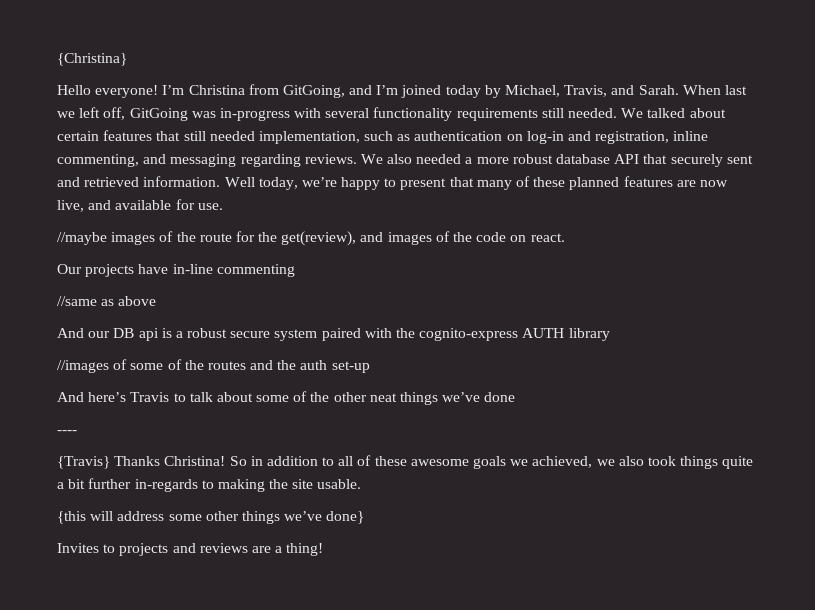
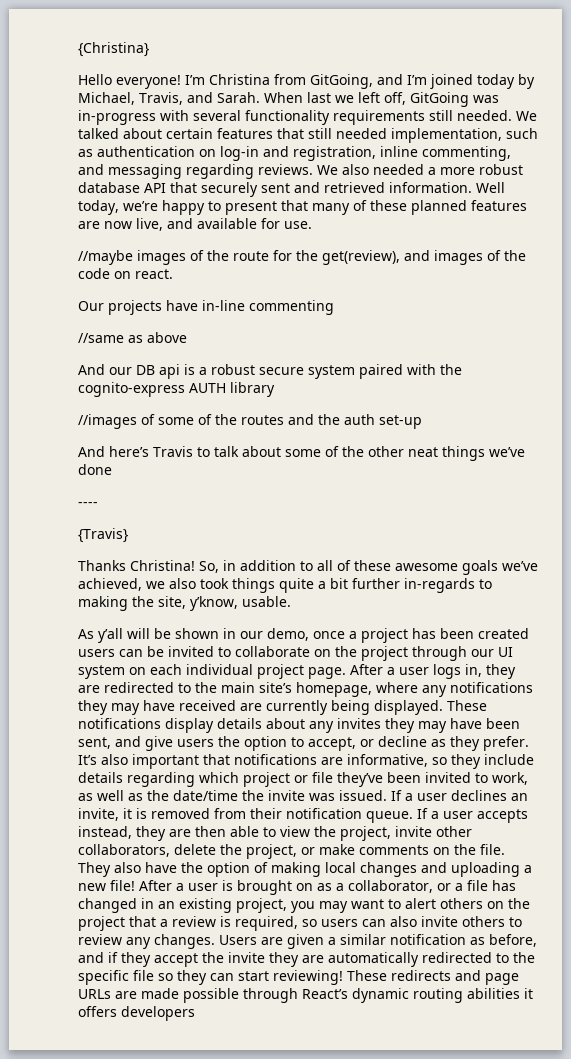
(110, 462) none -> (128, 535) //
[229,456,247,466] So -> [199,561,219,573] So,
[510,459,529,466] we -> [502,561,538,571] we’ve
[292,479,314,489] site -> [158,596,238,611] site, y’know,
[57,511,365,524] [57,543,324,556] {this will address some other things we’ve done} // Invites to projects and reviews are a thing! -> [78,628,529,643] [78,646,513,661] [78,664,516,679] [78,682,533,697] [78,700,487,715] [78,718,520,733] [78,736,529,751] [78,754,534,769] [78,772,528,787] [78,790,528,801] [78,808,528,823] [78,826,472,841] [78,844,505,859] [78,862,532,877] [78,880,516,895] [78,898,530,913] [78,916,522,931] [78,934,537,949] [78,952,535,967] [78,970,519,985] [78,988,533,1003] [78,1006,195,1021] As y’all will be shown in our demo, once a project has been created users can be invited to collaborate on the project through our UI system on each individual project page. After a user logs in, they are redirected to the main site’s homepage, where any notifications they may have received are currently being displayed. These notifications display details about any invites they may have been sent, and give users the option to accept, or decline as they prefer. It’s also important that notifications are informative, so they include details regarding which project or file they’ve been invited to work, as well as the date/time the invite was issued. If a user declines an invite, it is removed from their notification queue. If a user accepts instead, they are then able to view the project, invite other collaborators, delete the project, or make comments on the file. They also have the option of making local changes and uploading a new file! After a user is brought on as a collaborator, or a file has changed in an existing project, you may want to alert others on the project that a review is required, so users can also invite others to review any changes. Users are given a similar notification as before, and if they accept the invite they are automatically redirected to the specific file so they can start reviewing! These redirects and page URLs are made possible through React’s dynamic routing abilities it offers developers

